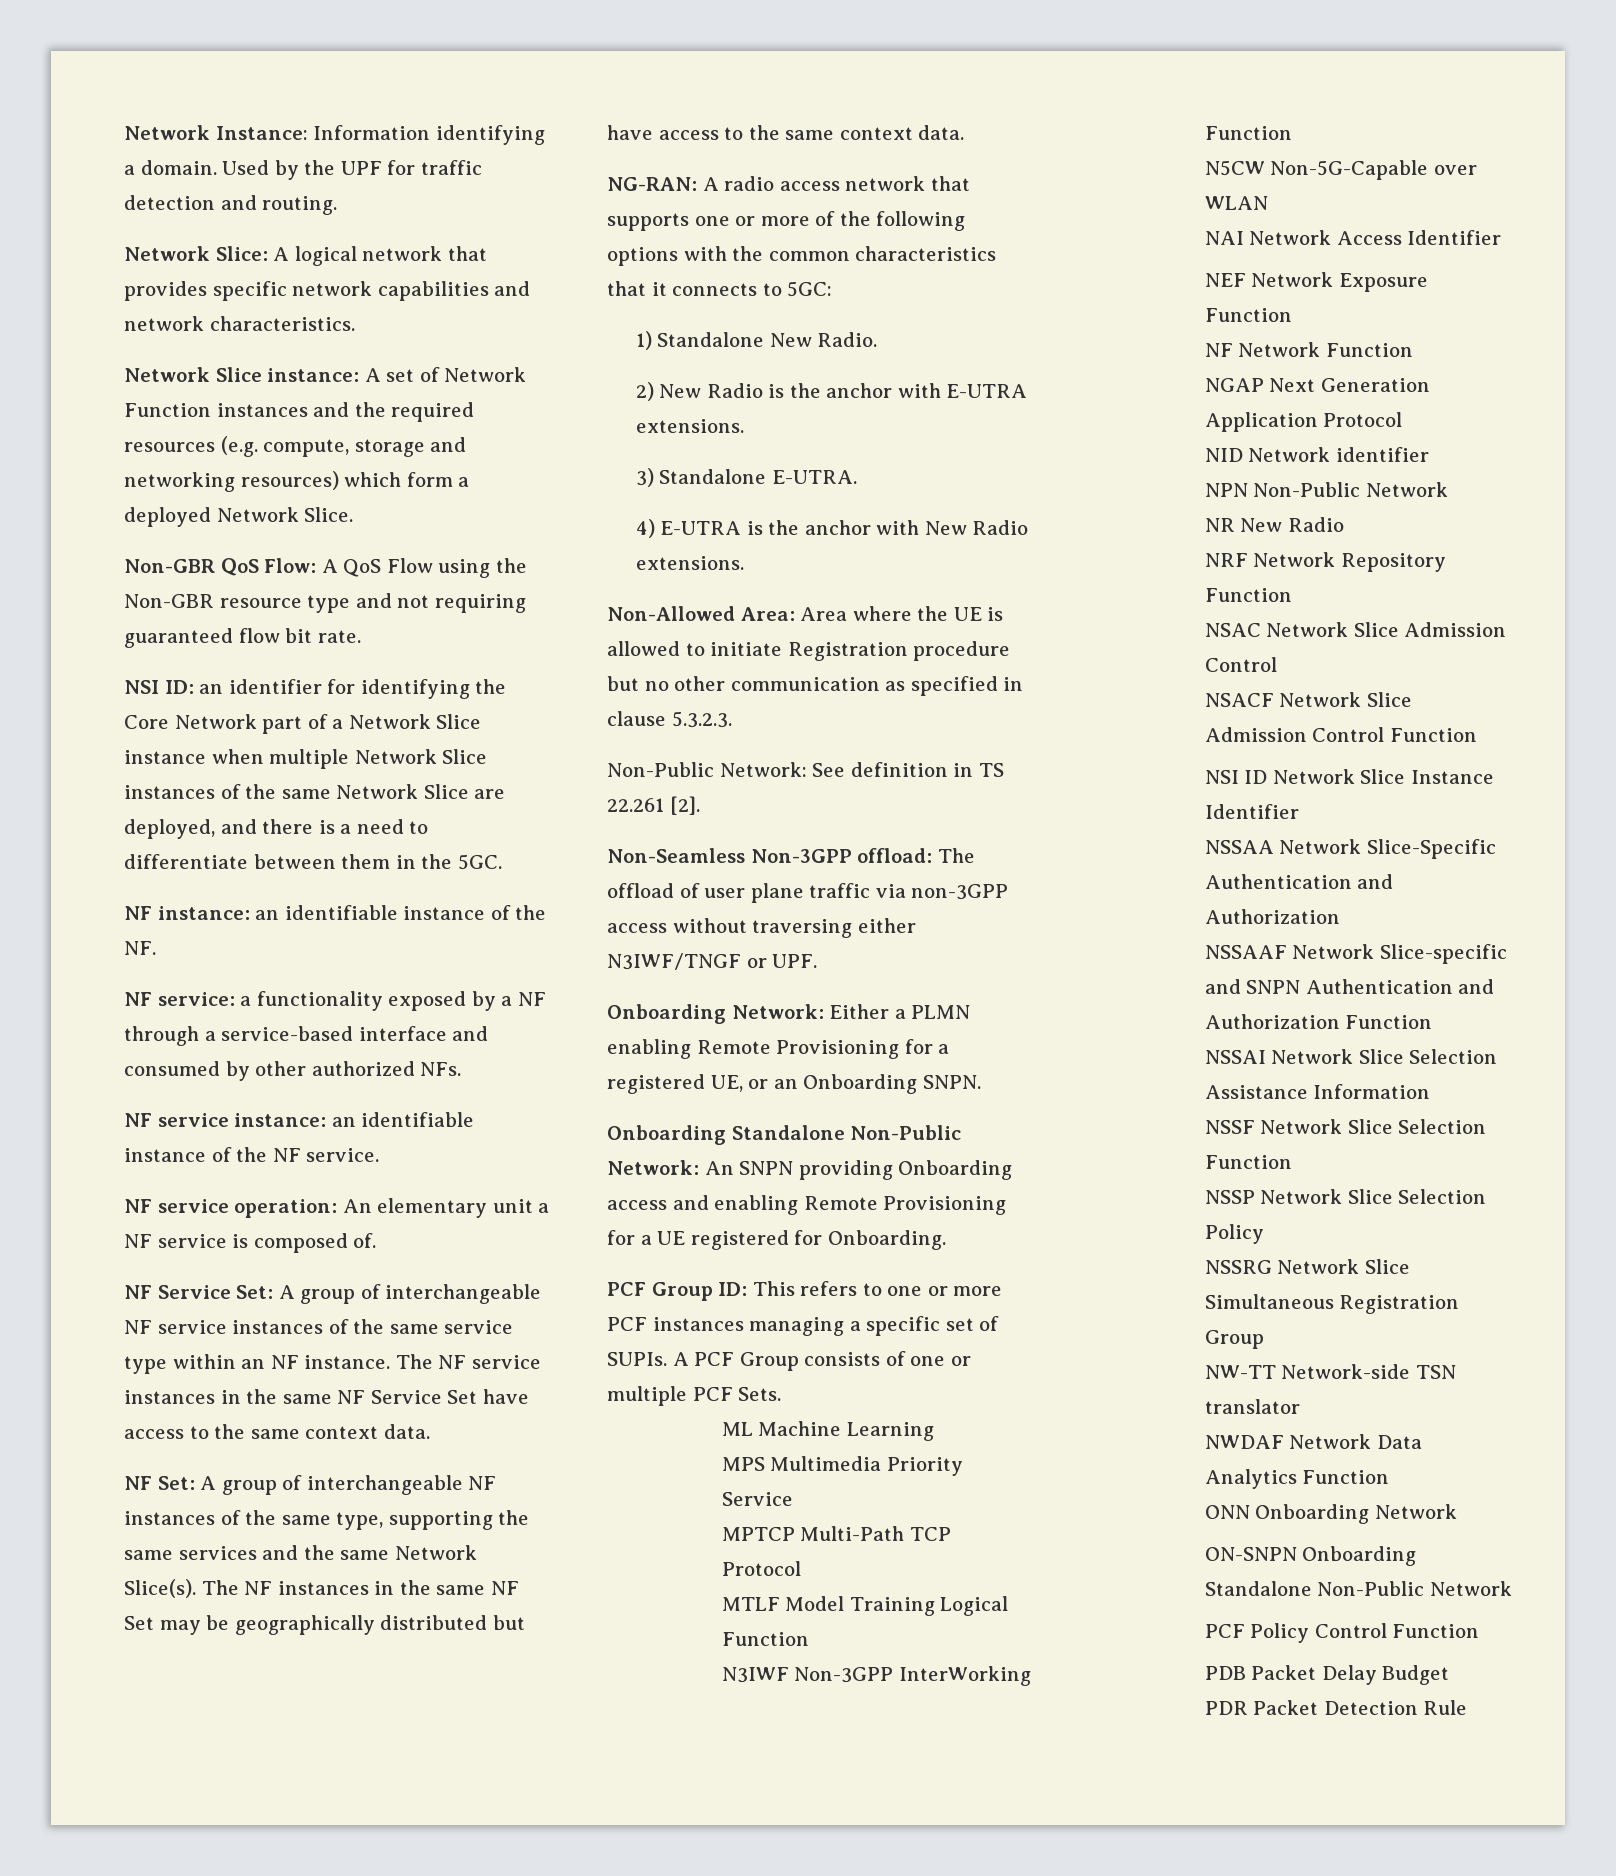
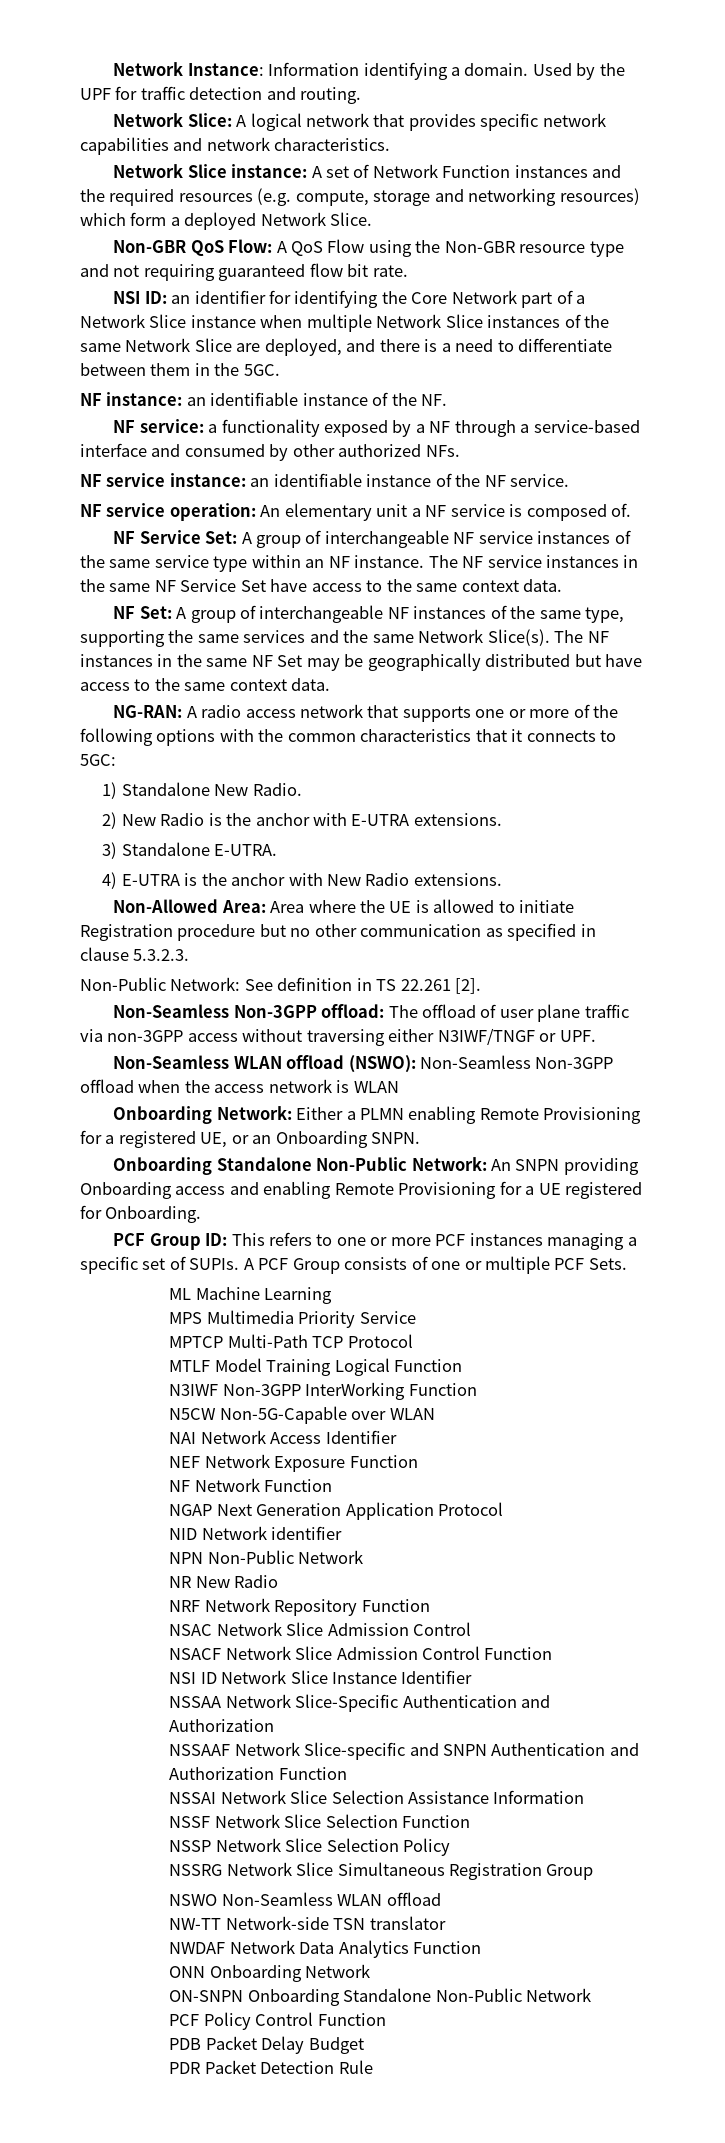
(818, 961) none -> [113,1055,614,1073] [80,1079,399,1093] // Non-Seamless WLAN offload (NSWO): Non-Seamless Non-3GPP offload when the access network is WLAN
(1264, 1339) none -> [169,1892,441,1906] // NSWO Non-Seamless WLAN offload

